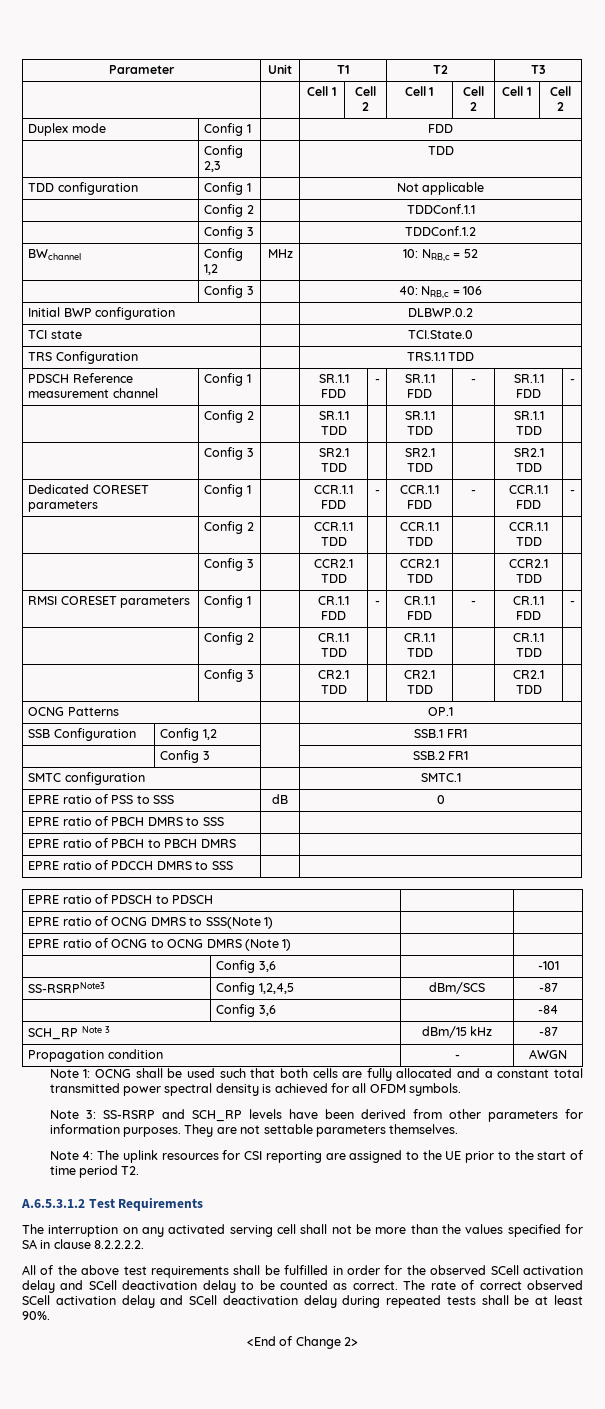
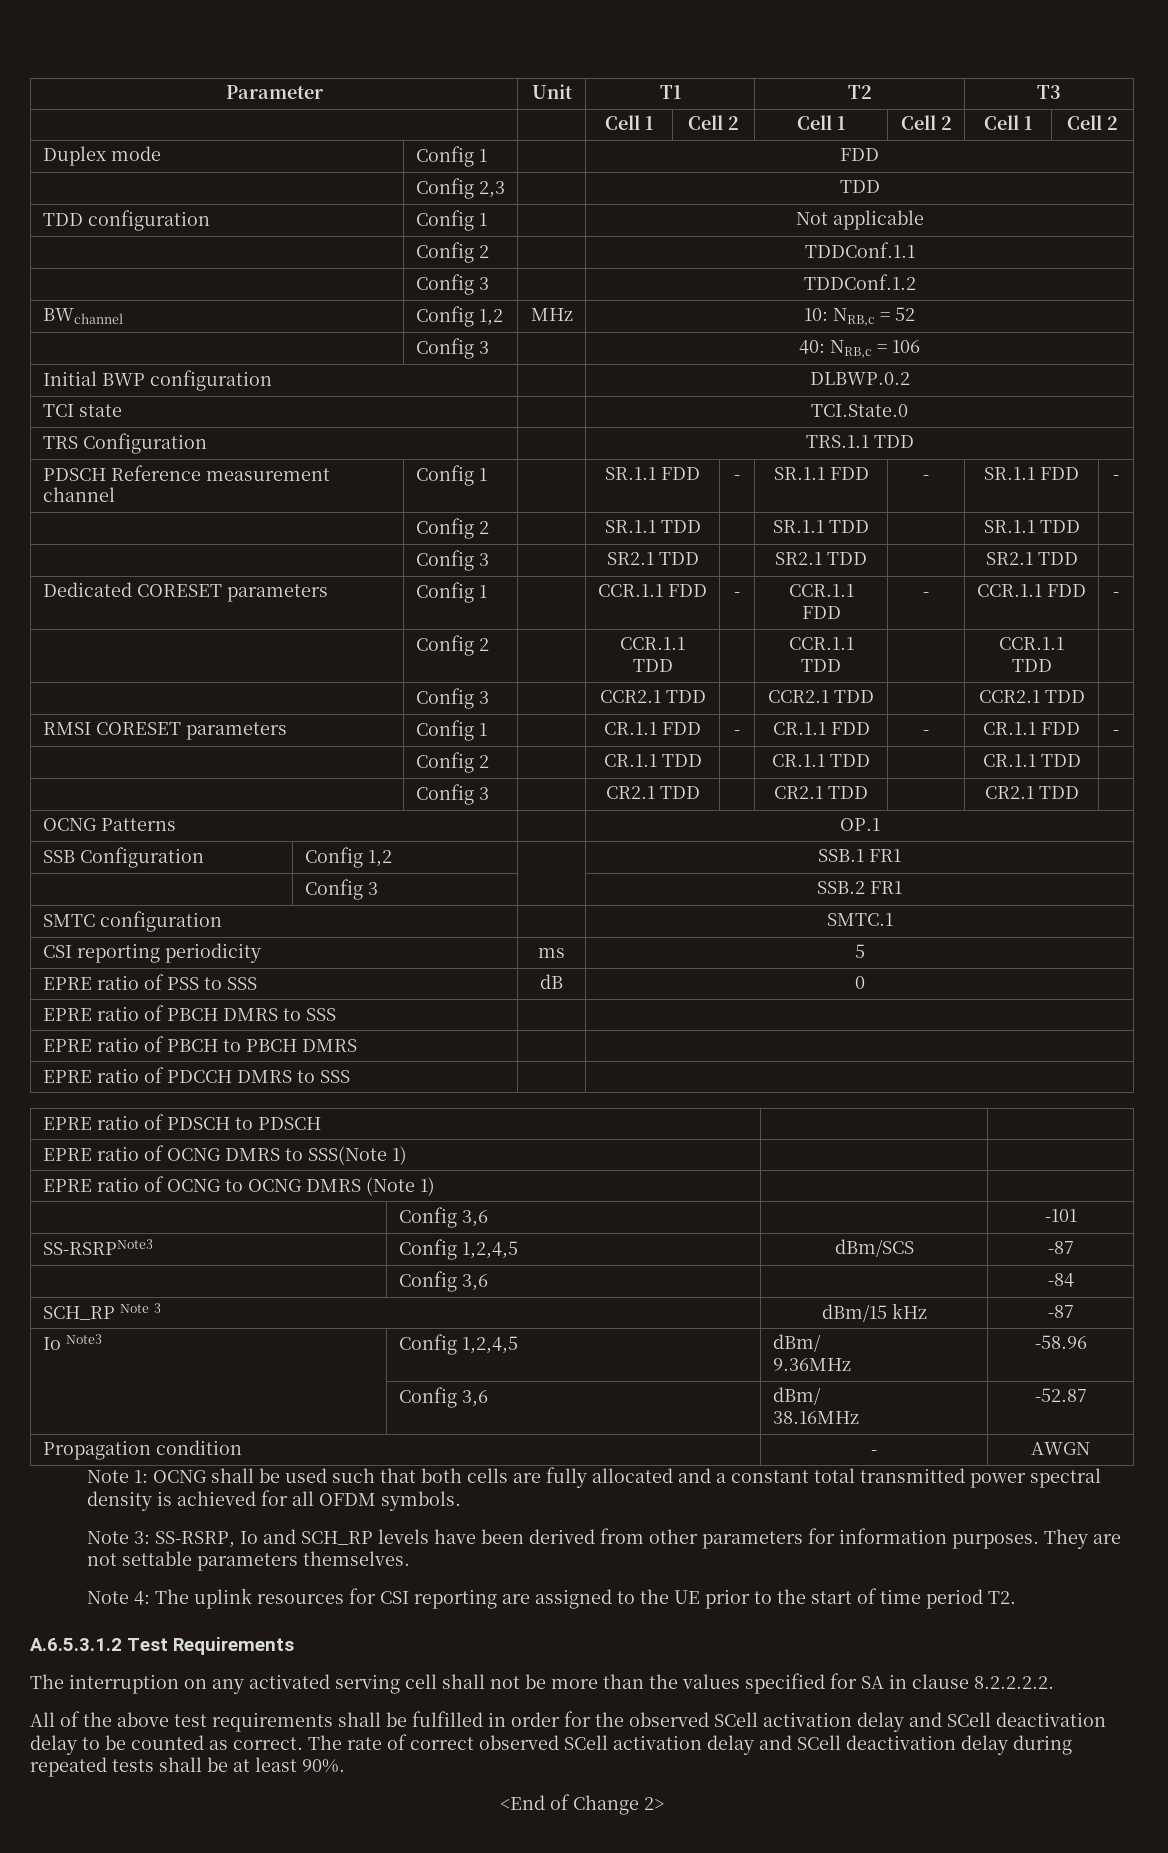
(461, 777) none -> [42,943,261,963] [538,948,565,958] [854,944,865,958] // CSI reporting periodicity | ms | 5
(558, 1031) none -> [42,1334,102,1350] [398,1334,518,1355] [772,1334,821,1352] [772,1358,851,1371] [1034,1335,1087,1349] [398,1387,488,1408] [772,1387,821,1405] [772,1411,859,1424] [1034,1388,1087,1402] // Io Note3 | Config 1,2,4,5 | dBm/ // 9.36MHz | -58.96 // | Config 3,6 | dBm/ // 38.16MHz | -52.87
[102,1110,155,1119] SS-RSRP -> [155,1531,259,1548] SS-RSRP, Io

